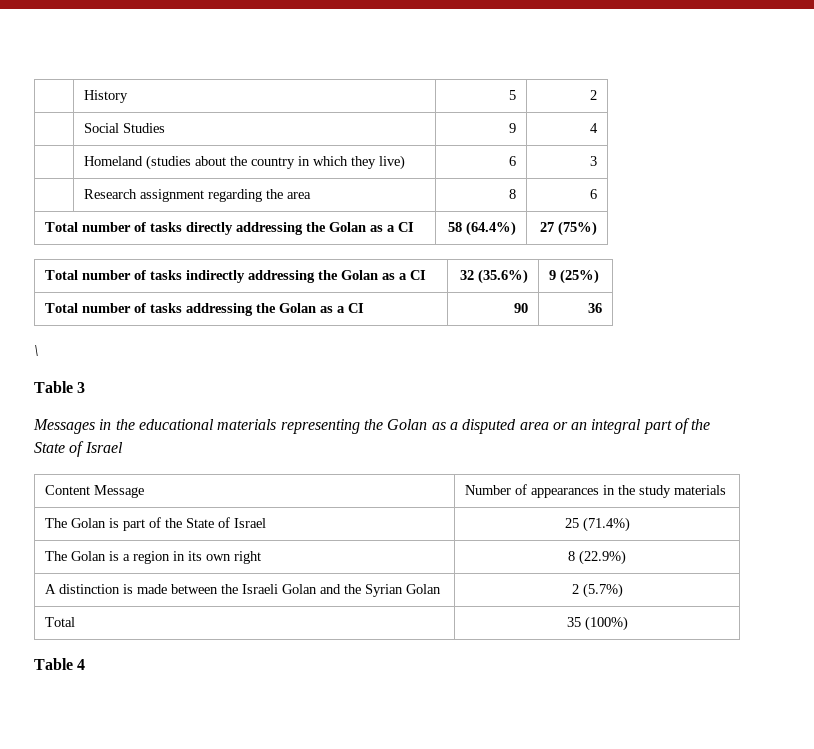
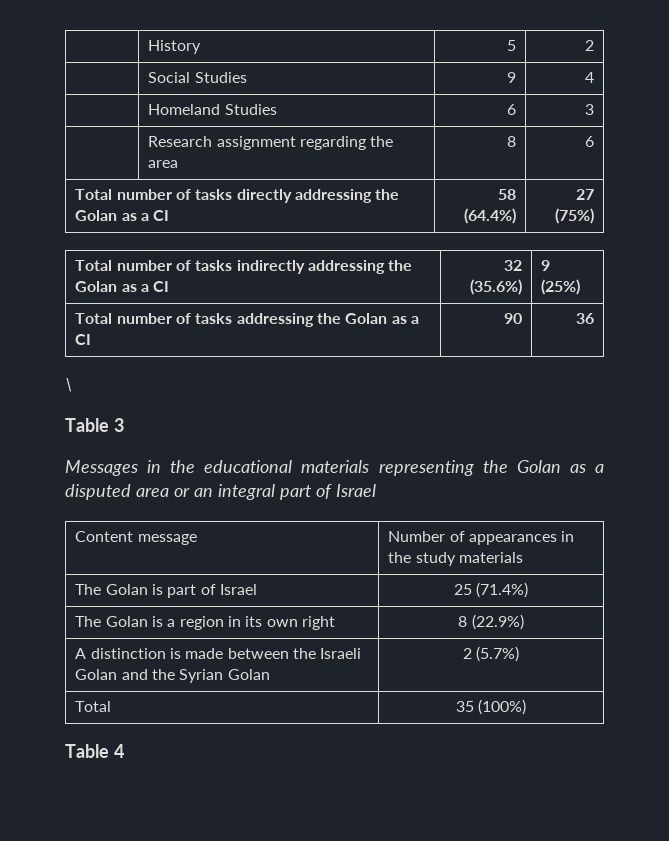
[145,155,405,170] (studies about the country in which they live) -> [224,104,277,115] Studies
[691,419,711,430] [34,441,85,457] the State of -> (332, 491) none
[93,485,144,498] Message -> [137,534,197,545] message
[164,517,230,528] the State of -> (216, 589) none

